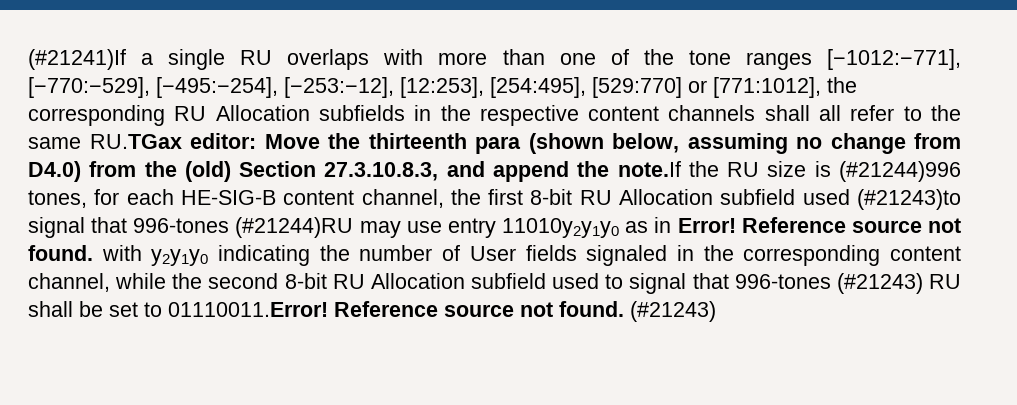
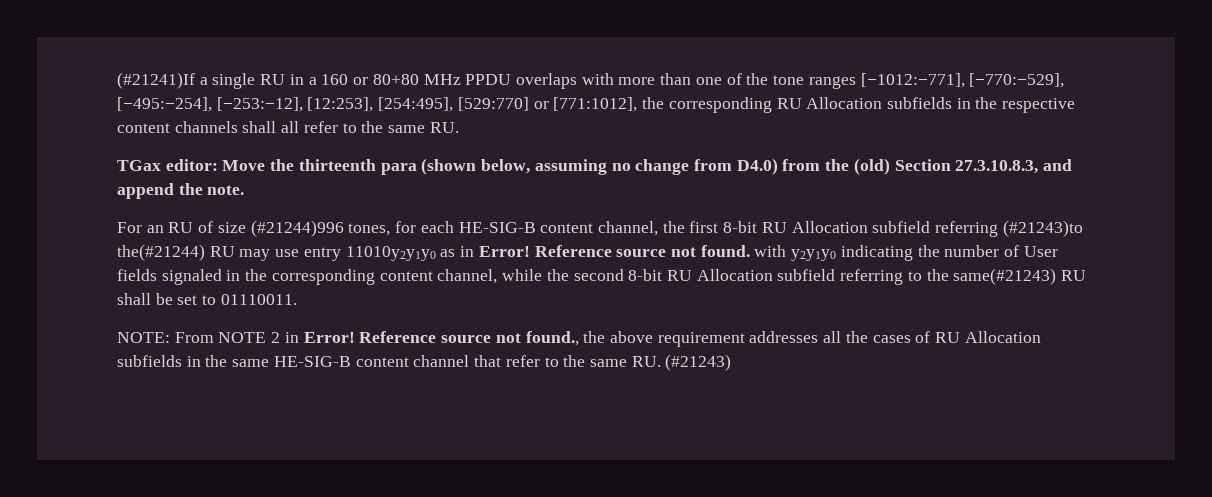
(273, 57) none -> [289,74,512,85] in a 160 or 80+80 MHz PPDU
[89,134,182,149] RU.TGax -> [429,122,459,133] [117,160,161,171] RU. // TGax
[617,161,831,177] note.If the RU size is -> [207,185,245,195] [117,221,246,233] note. // For an RU of size
[802,189,961,210] [28,217,354,238] used (#21243)to signal that 996-tones (#21244)RU -> [935,220,1083,237] [117,244,235,261] referring (#21243)to the(#21244) RU
[552,273,923,294] used to signal that 996-tones (#21243) -> [840,268,1057,285] referring to the same(#21243)
[168,301,624,317] 01110011.Error! Reference source not found. -> [220,294,297,305] [117,331,1041,347] [117,355,661,367] 01110011. // NOTE: From NOTE 2 in Error! Reference source not found., the above requirement addresses all the cases of RU Allocation subfields in the same HE-SIG-B content channel that refer to the same RU.

